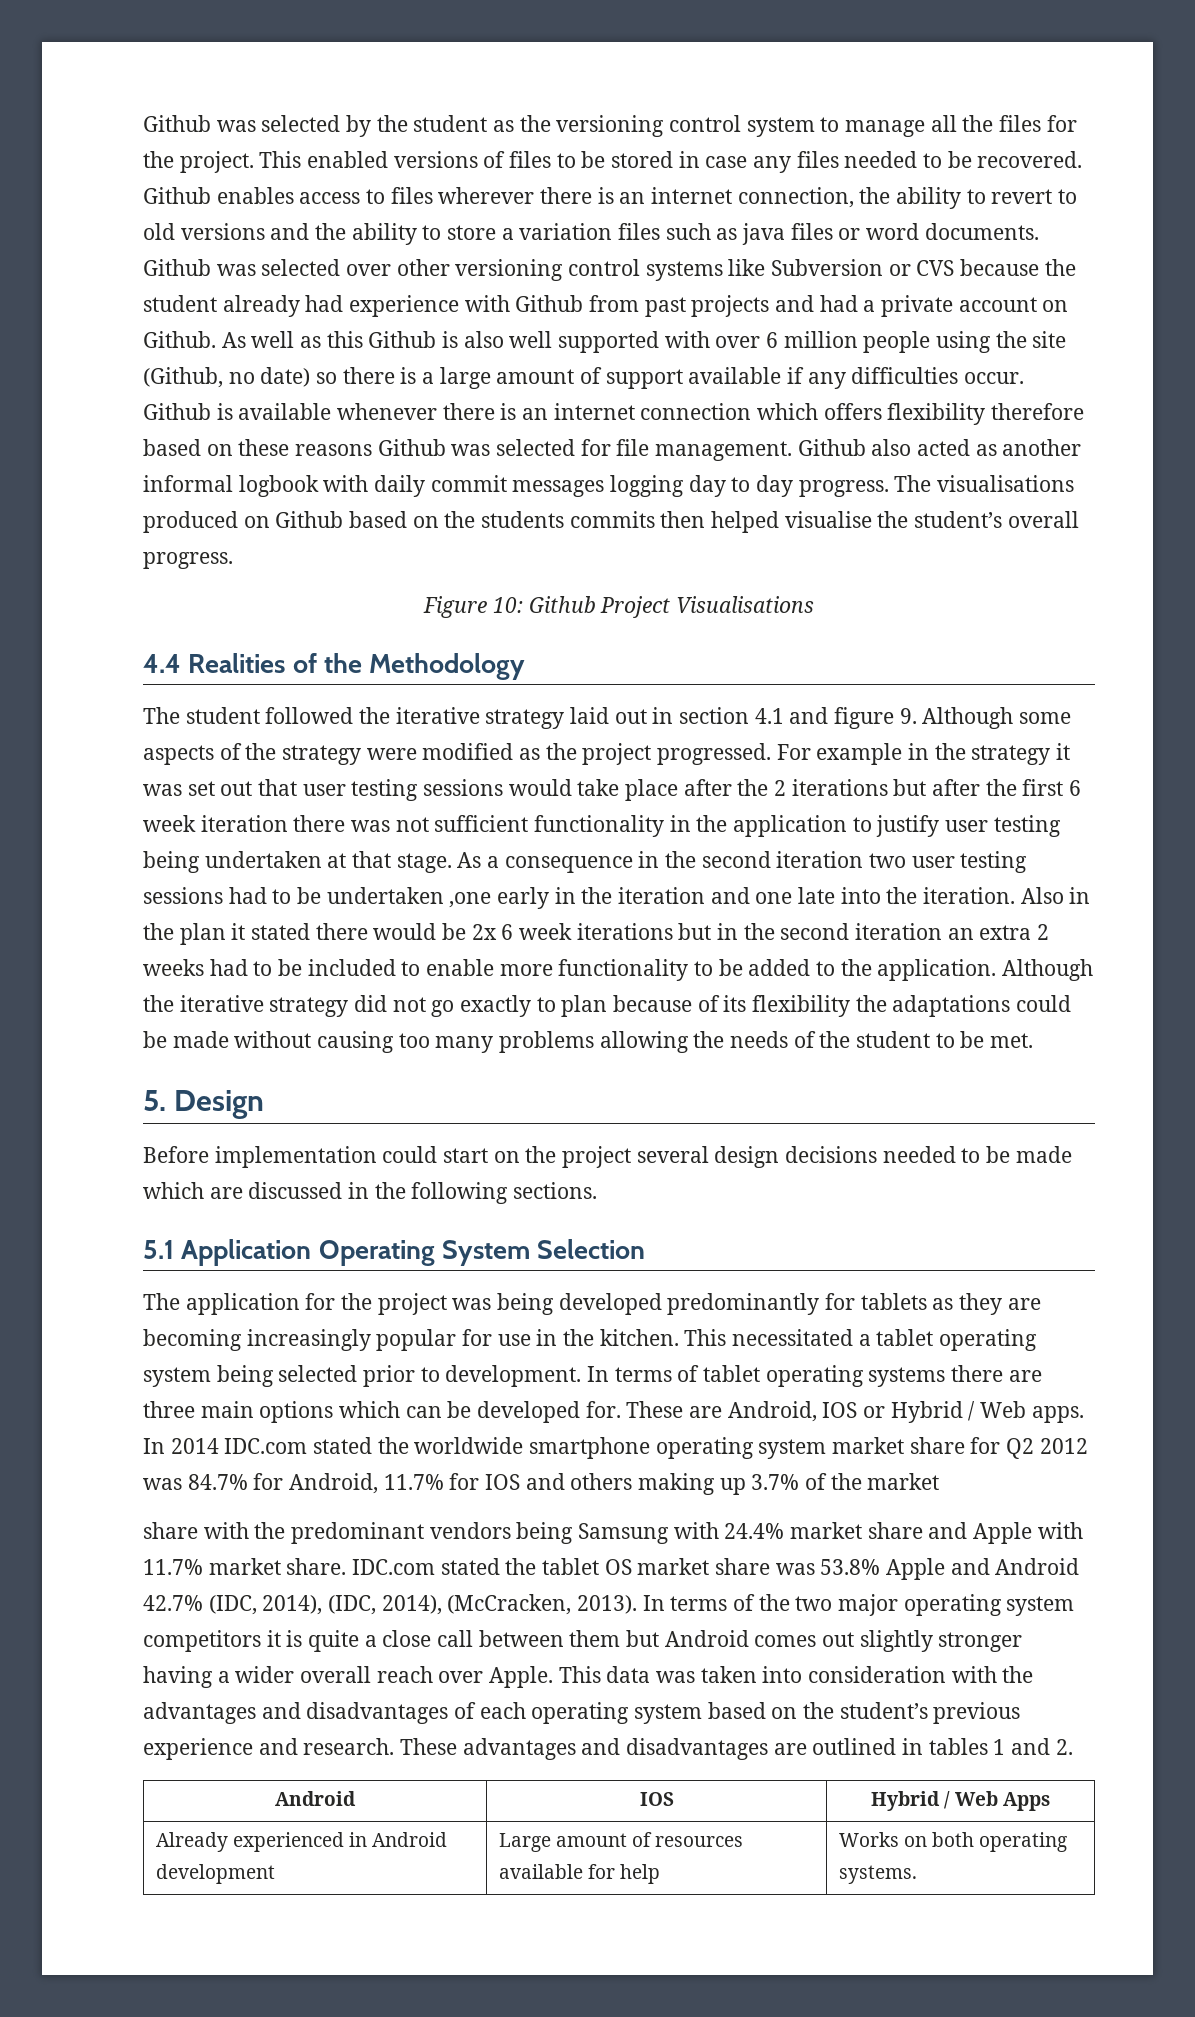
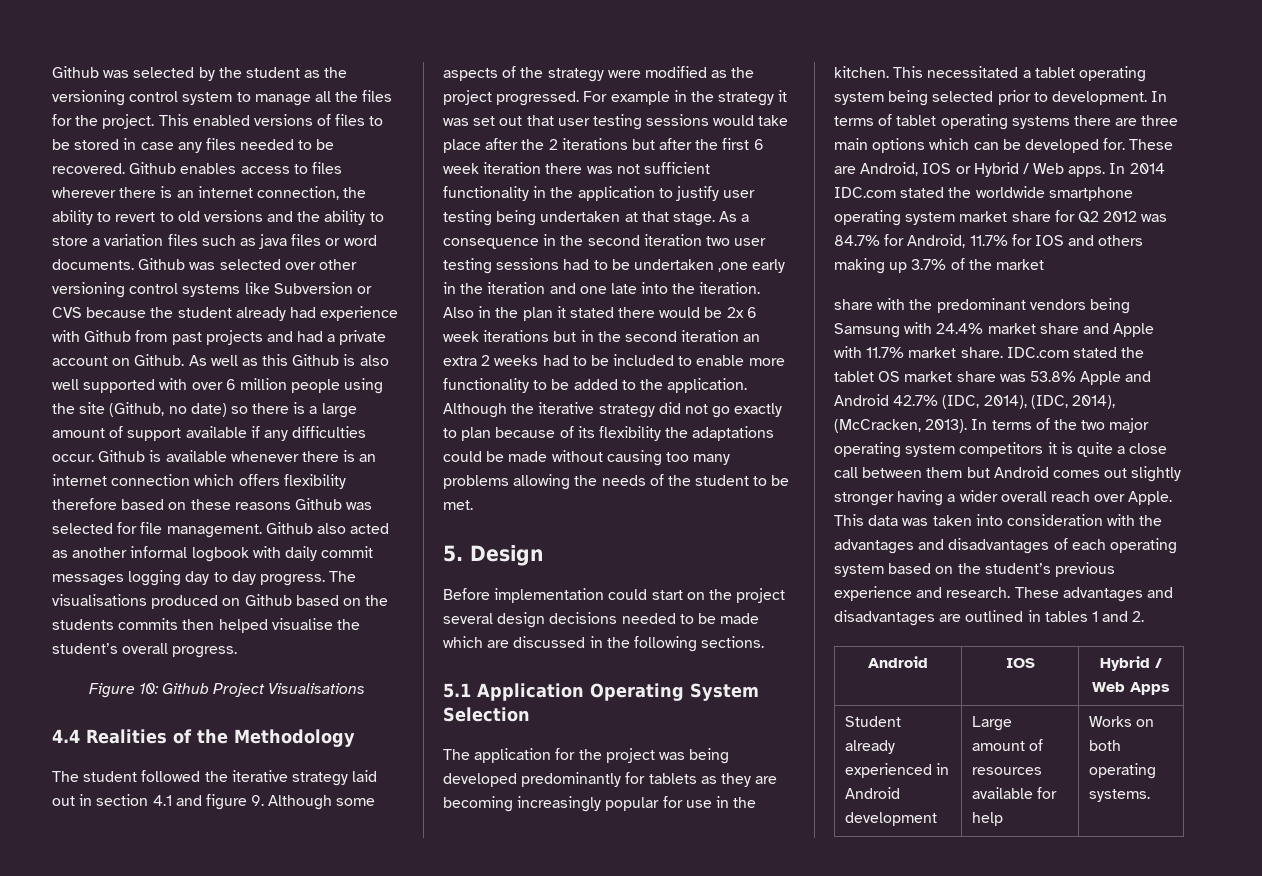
[155,1832,228,1852] Already -> [845,716,902,727] [845,740,896,754] Student already

